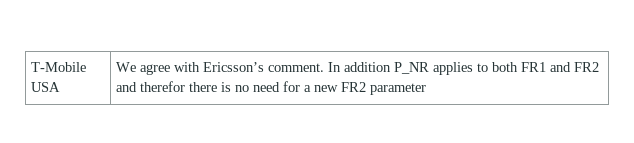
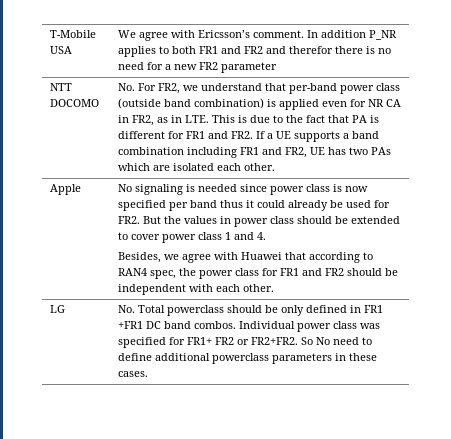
(427, 89) none -> [49,83,72,91] [49,99,99,107] [117,83,400,94] [117,98,401,110] [117,115,379,126] [117,131,379,142] [117,147,391,158] [117,163,275,171] [49,184,81,195] [117,184,368,195] [117,200,390,211] [117,216,400,227] [117,232,266,243] [117,252,373,263] [117,268,398,279] [117,284,274,295] [49,305,65,313] [117,305,383,316] [117,321,380,332] [117,337,372,348] [117,353,377,364] [117,371,148,377] // NTT DOCOMO | No. For FR2, we understand that per-band power class (outside band combination) is applied even for NR CA in FR2, as in LTE. This is due to the fact that PA is different for FR1 and FR2. If a UE supports a band combination including FR1 and FR2, UE has two PAs which are isolated each other. // Apple | No signaling is needed since power class is now specified per band thus it could already be used for FR2. But the values in power class should be extended to cover power class 1 and 4. // Besides, we agree with Huawei that according to RAN4 spec, the power class for FR1 and FR2 should be independent with each other. // LG | No. Total powerclass should be only defined in FR1 +FR1 DC band combos. Individual power class was specified for FR1+ FR2 or FR2+FR2. So No need to define additional powerclass parameters in these cases.

